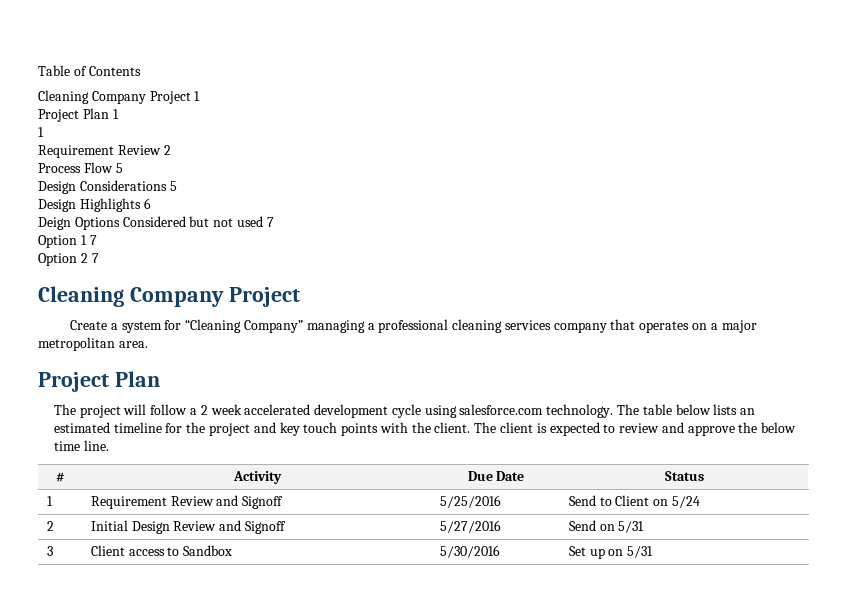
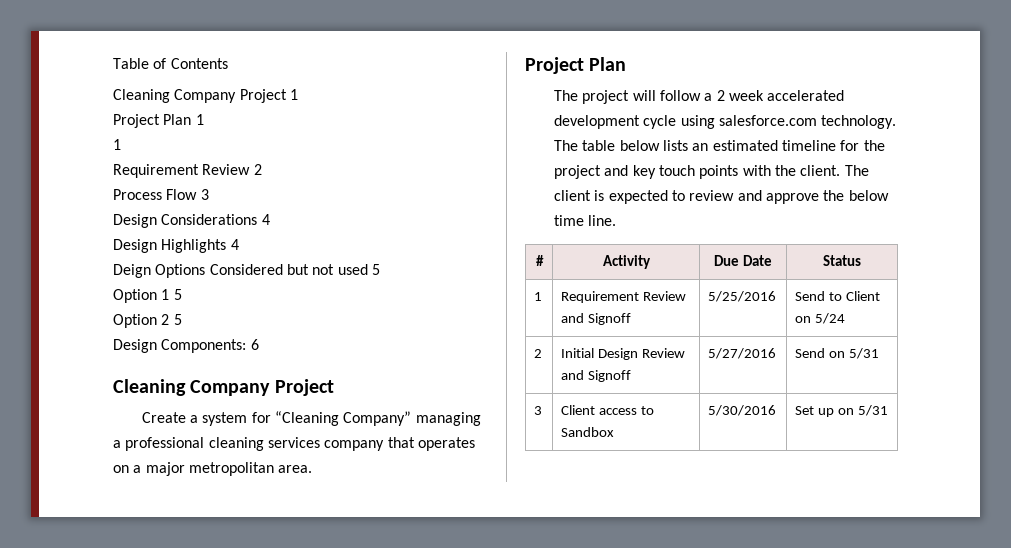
[115,163,123,173] 5 -> [200,189,209,200] 3
[169,181,177,191] 5 -> [261,214,270,225] 4
[143,198,151,209] 6 -> [230,239,239,250] 4
[266,217,274,227] 7 -> [371,264,380,275] 5
[89,235,97,245] 7 -> [173,289,182,300] 5
[91,253,99,263] 7 -> [173,314,182,325] [113,339,259,353] 5 // Design Components: 6

